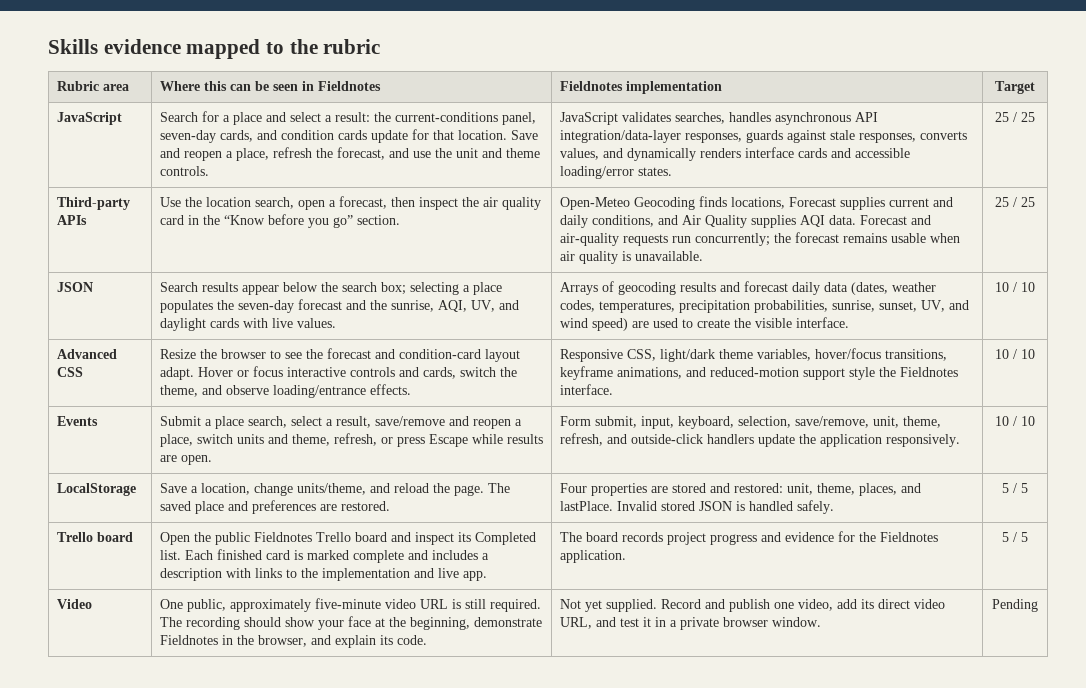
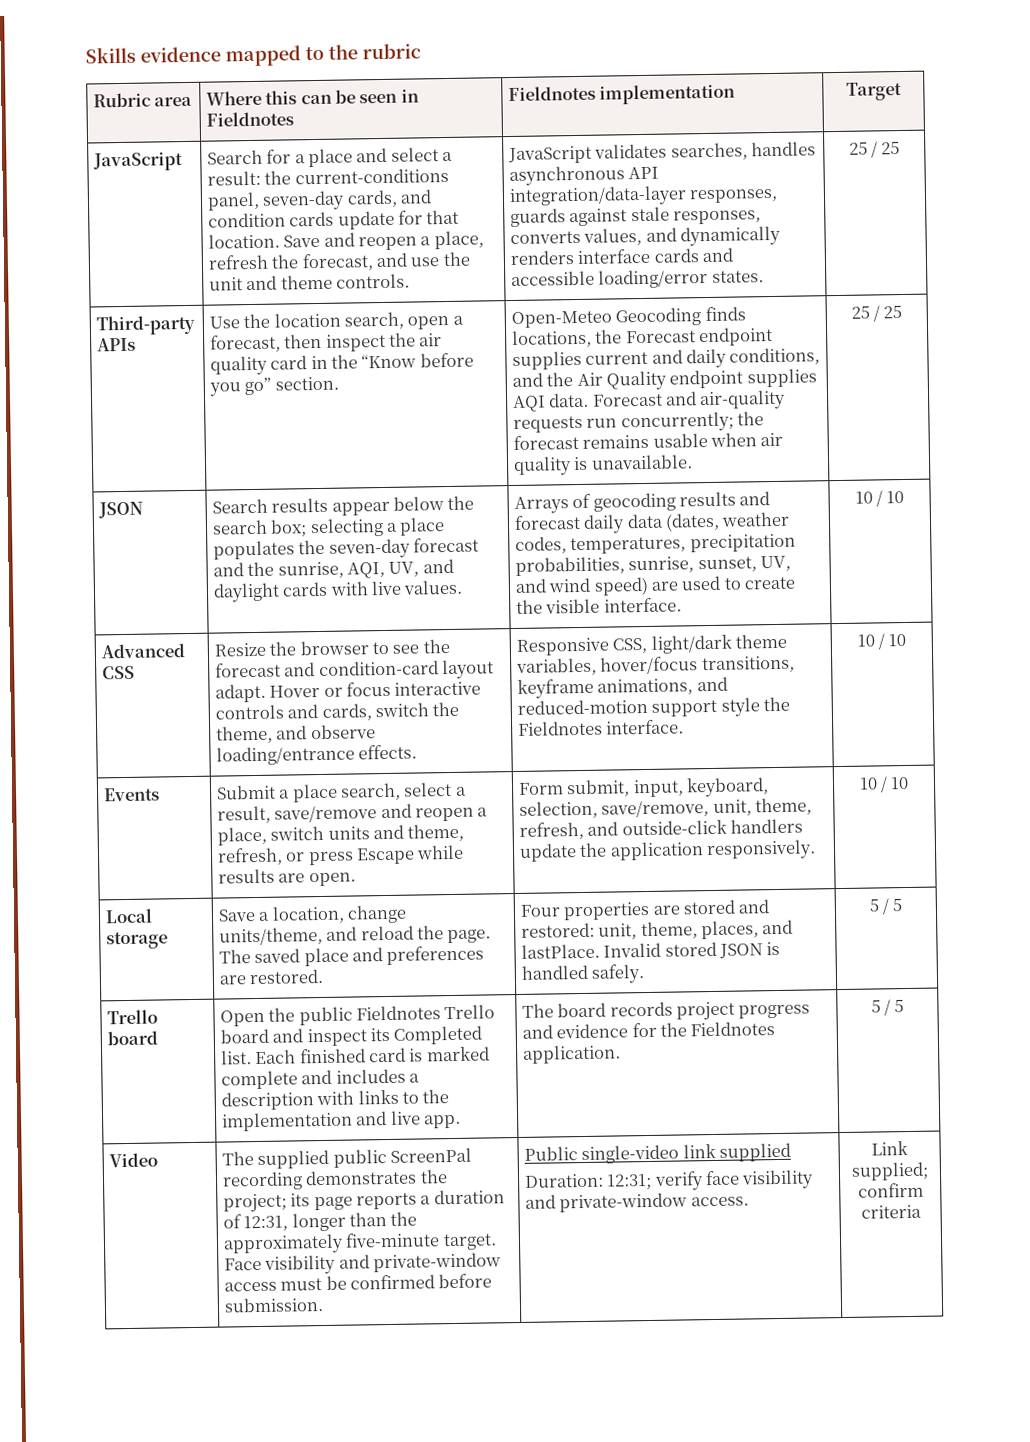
[788,197,836,207] Forecast -> [595,327,773,347] the Forecast endpoint
(678, 220) none -> [546,372,574,387] the
(747, 221) none -> [669,369,744,389] endpoint
[56,483,136,496] LocalStorage -> [104,908,153,924] [105,931,168,950] Local storage
[159,598,541,612] [159,616,542,630] [159,635,427,648] [559,599,945,612] [559,617,821,630] [992,599,1038,612] One public, approximately five-minute video URL is still required. The recording should show your face at the beginning, demonstrate Fieldnotes in the browser, and explain its code. | Not yet supplied. Record and publish one video, add its direct video URL, and test it in a private browser window. | Pending -> [221,1147,472,1170] [221,1169,448,1191] [222,1189,505,1213] [222,1211,418,1232] [222,1232,497,1255] [223,1252,501,1275] [223,1273,493,1292] [223,1297,324,1313] [523,1142,791,1165] [523,1169,815,1191] [524,1192,749,1213] [871,1141,908,1156] [851,1161,929,1181] [857,1182,924,1198] [860,1204,922,1219] The supplied public ScreenPal recording demonstrates the project; its page reports a duration of 12:31, longer than the approximately five-minute target. Face visibility and private-window access must be confirmed before submission. | Public single-video link supplied // Duration: 12:31; verify face visibility and private-window access. | Link supplied; confirm criteria

